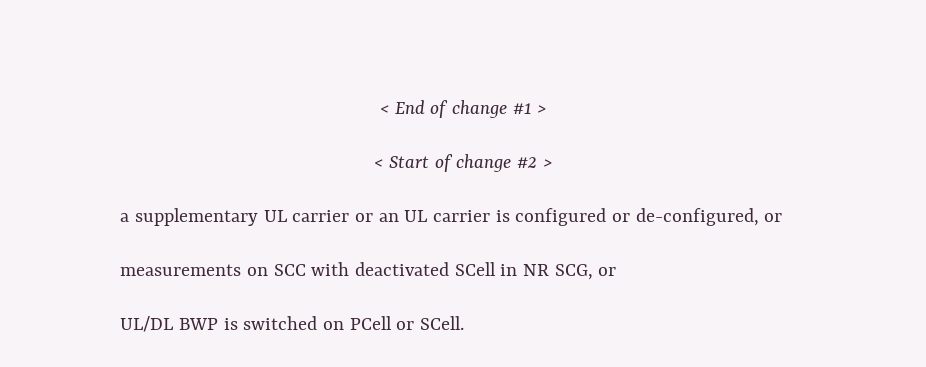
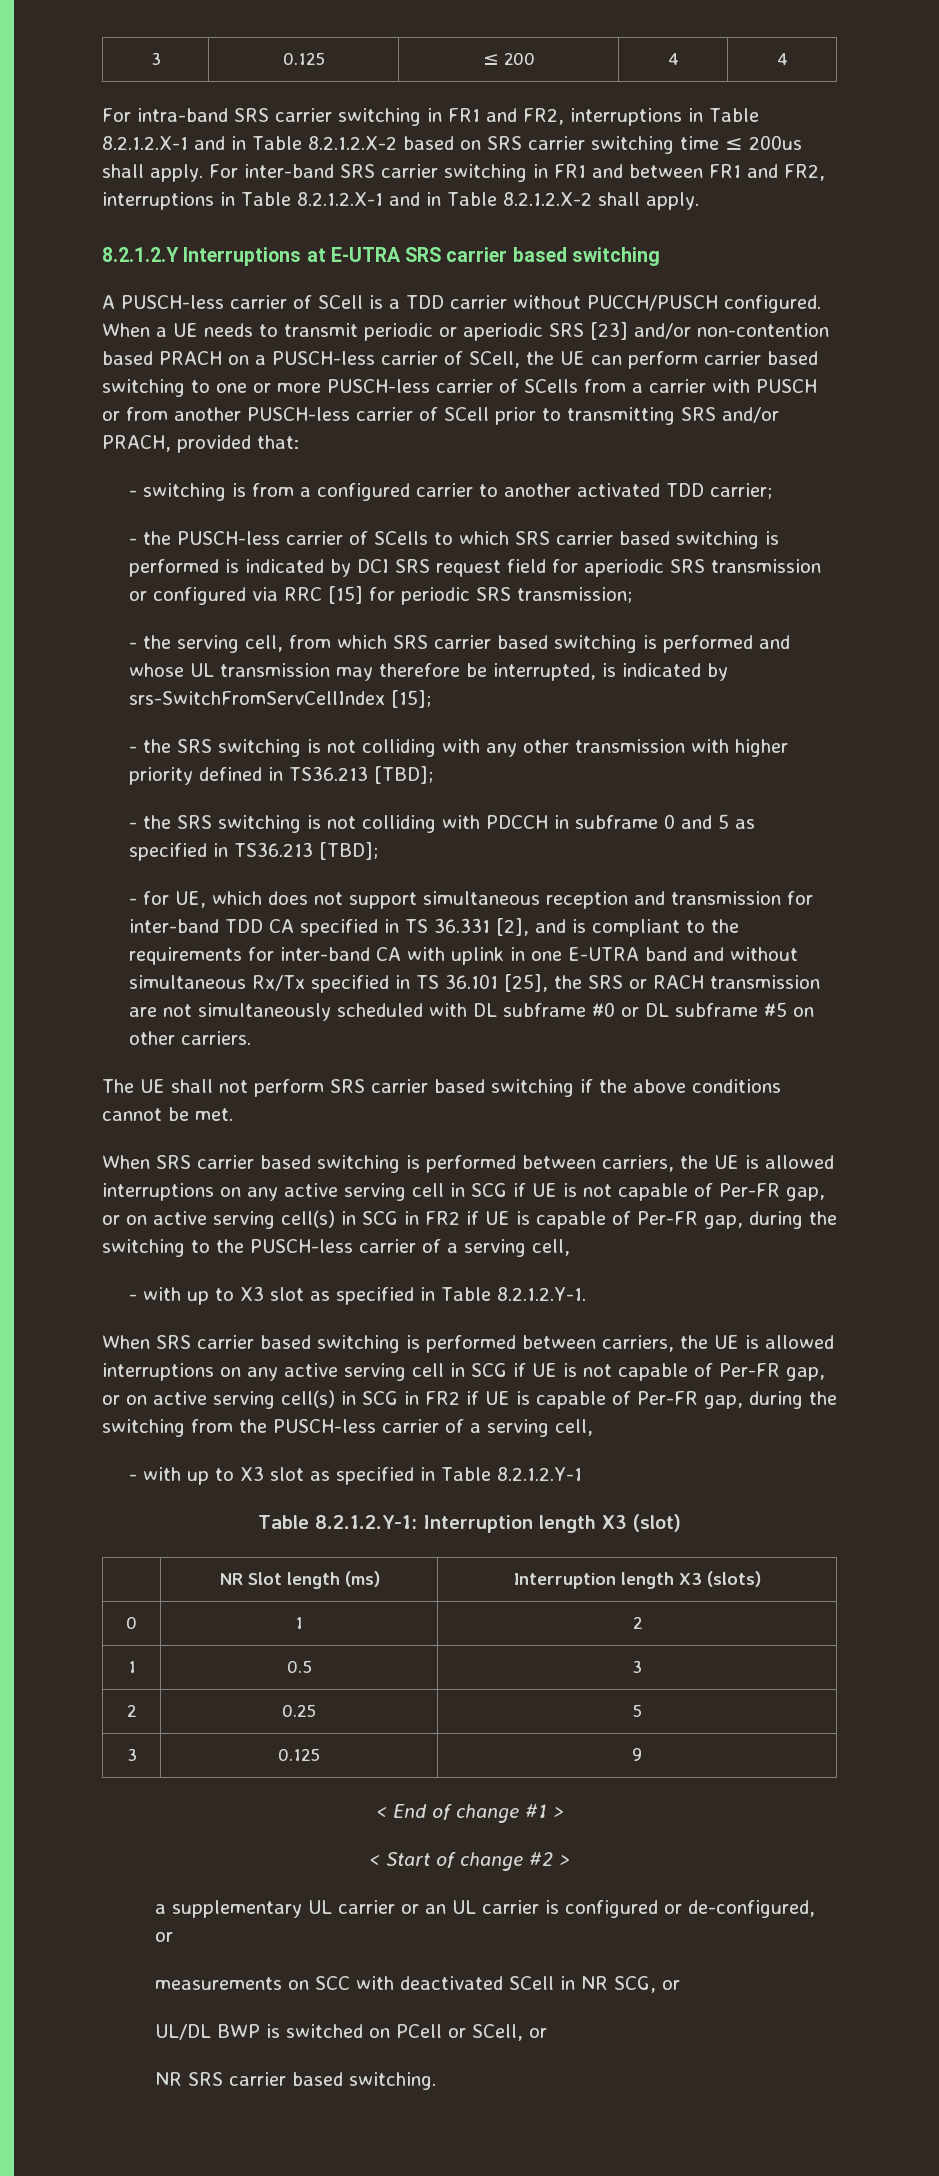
(379, 109) none -> [150,52,161,65] [282,52,325,65] [482,52,535,65] [667,53,679,65] [776,53,788,65] [102,108,759,126] [102,135,802,154] [102,164,825,182] [102,192,699,210] [102,247,660,266] [102,295,821,313] [102,322,829,341] [102,351,818,369] [102,379,817,397] [102,407,779,425] [102,435,299,453] [128,483,772,501] [128,531,779,549] [128,559,821,577] [128,586,632,605] [128,635,790,653] [128,663,728,681] [128,690,431,708] [128,739,788,757] [128,766,433,785] [128,814,755,833] [128,842,378,861] [128,891,813,909] [128,918,739,937] [128,947,798,965] [128,974,820,993] [128,1002,814,1021] [128,1031,251,1045] [102,1079,781,1097] [102,1107,233,1121] [102,1155,834,1173] [102,1183,825,1201] [102,1210,837,1229] [102,1239,570,1257] [128,1286,586,1305] [102,1335,834,1353] [102,1363,825,1381] [102,1390,837,1409] [102,1419,593,1437] [128,1466,582,1485] [257,1514,682,1533] [218,1571,380,1589] [513,1571,761,1589] [126,1616,137,1629] [295,1617,303,1629] [632,1616,642,1629] [127,1661,136,1673] [286,1660,312,1673] [632,1660,642,1673] [127,1704,136,1717] [282,1704,316,1717] [632,1704,642,1717] [126,1748,137,1761] [278,1748,320,1761] [632,1748,642,1761] 3 | 0.125 | ≤ 200 | 4 | 4 // For intra-band SRS carrier switching in FR1 and FR2, interruptions in Table 8.2.1.2.X-1 and in Table 8.2.1.2.X-2 based on SRS carrier switching time ≤ 200us shall apply. For inter-band SRS carrier switching in FR1 and between FR1 and FR2, interruptions in Table 8.2.1.2.X-1 and in Table 8.2.1.2.X-2 shall apply. // 8.2.1.2.Y Interruptions at E-UTRA SRS carrier based switching // A PUSCH-less carrier of SCell is a TDD carrier without PUCCH/PUSCH configured. When a UE needs to transmit periodic or aperiodic SRS [23] and/or non-contention based PRACH on a PUSCH-less carrier of SCell, the UE can perform carrier based switching to one or more PUSCH-less carrier of SCells from a carrier with PUSCH or from another PUSCH-less carrier of SCell prior to transmitting SRS and/or PRACH, provided that: // - switching is from a configured carrier to another activated TDD carrier; // - the PUSCH-less carrier of SCells to which SRS carrier based switching is performed is indicated by DCI SRS request field for aperiodic SRS transmission or configured via RRC [15] for periodic SRS transmission; // - the serving cell, from which SRS carrier based switching is performed and whose UL transmission may therefore be interrupted, is indicated by srs-SwitchFromServCellIndex [15]; // - the SRS switching is not colliding with any other transmission with higher priority defined in TS36.213 [TBD]; // - the SRS switching is not colliding with PDCCH in subframe 0 and 5 as specified in TS36.213 [TBD]; // - for UE, which does not support simultaneous reception and transmission for inter-band TDD CA specified in TS 36.331 [2], and is compliant to the requirements for inter-band CA with uplink in one E-UTRA band and without simultaneous Rx/Tx specified in TS 36.101 [25], the SRS or RACH transmission are not simultaneously scheduled with DL subframe #0 or DL subframe #5 on other carriers. // The UE shall not perform SRS carrier based switching if the above conditions cannot be met. // When SRS carrier based switching is performed between carriers, the UE is allowed interruptions on any active serving cell in SCG if UE is not capable of Per-FR gap, or on active serving cell(s) in SCG in FR2 if UE is capable of Per-FR gap, during the switching to the PUSCH-less carrier of a serving cell, // - with up to X3 slot as specified in Table 8.2.1.2.Y-1. // When SRS carrier based switching is performed between carriers, the UE is allowed interruptions on any active serving cell in SCG if UE is not capable of Per-FR gap, or on active serving cell(s) in SCG in FR2 if UE is capable of Per-FR gap, during the switching from the PUSCH-less carrier of a serving cell, // - with up to X3 slot as specified in Table 8.2.1.2.Y-1 // Table 8.2.1.2.Y-1: Interruption length X3 (slot) // | NR Slot length (ms) | Interruption length X3 (slots) // 0 | 1 | 2 // 1 | 0.5 | 3 // 2 | 0.25 | 5 // 3 | 0.125 | 9 //
[419,316,464,330] SCell. -> [472,2024,548,2041] [155,2072,437,2090] SCell, or // NR SRS carrier based switching.

